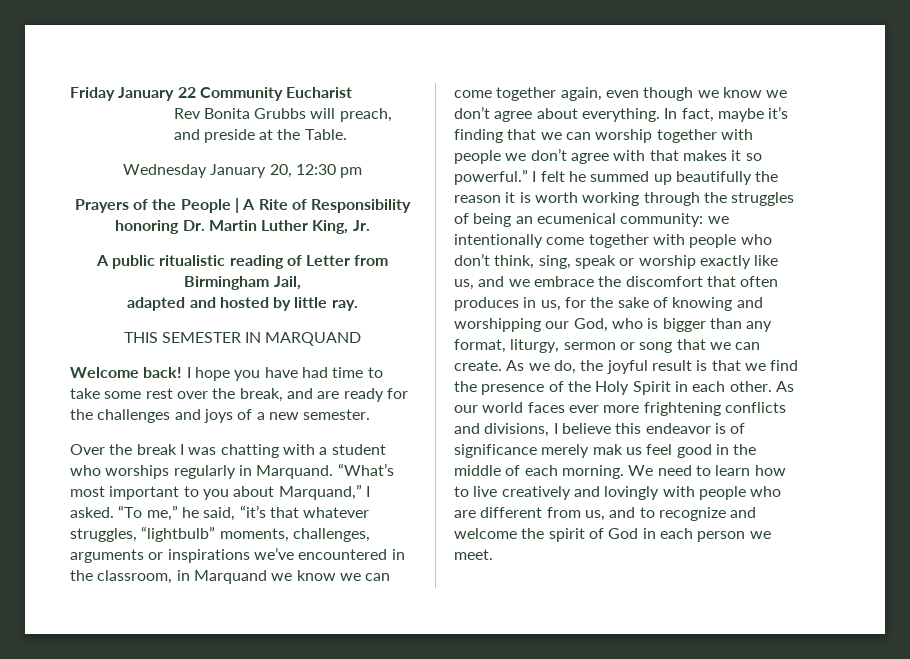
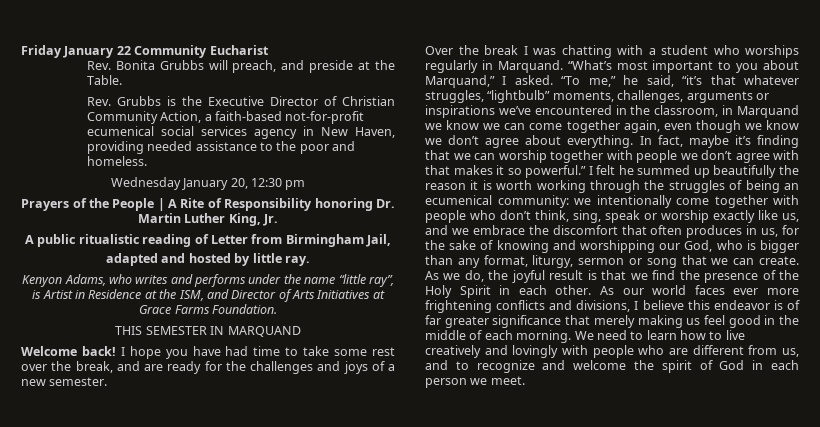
[173,108,201,119] Rev -> [86,61,111,70] Rev.
(347, 134) none -> [86,96,395,106] [86,111,365,124] [86,126,395,139] [86,141,356,154] [86,156,147,166] // Rev. Grubbs is the Executive Director of Christian Community Action, a faith-based not-for-profit ecumenical social services agency in New Haven, providing needed assistance to the poor and homeless.
(358, 305) none -> [22,274,394,287] [32,289,385,302] [139,304,277,314] // Kenyon Adams, who writes and performs under the name “little ray”, is Artist in Residence at the ISM, and Director of Arts Initiatives at Grace Farms Foundation.
[454,444,623,458] significance merely mak -> [425,315,683,328] far greater significance that merely making

